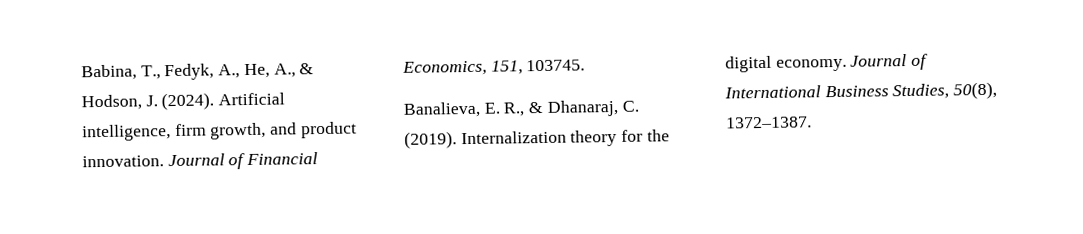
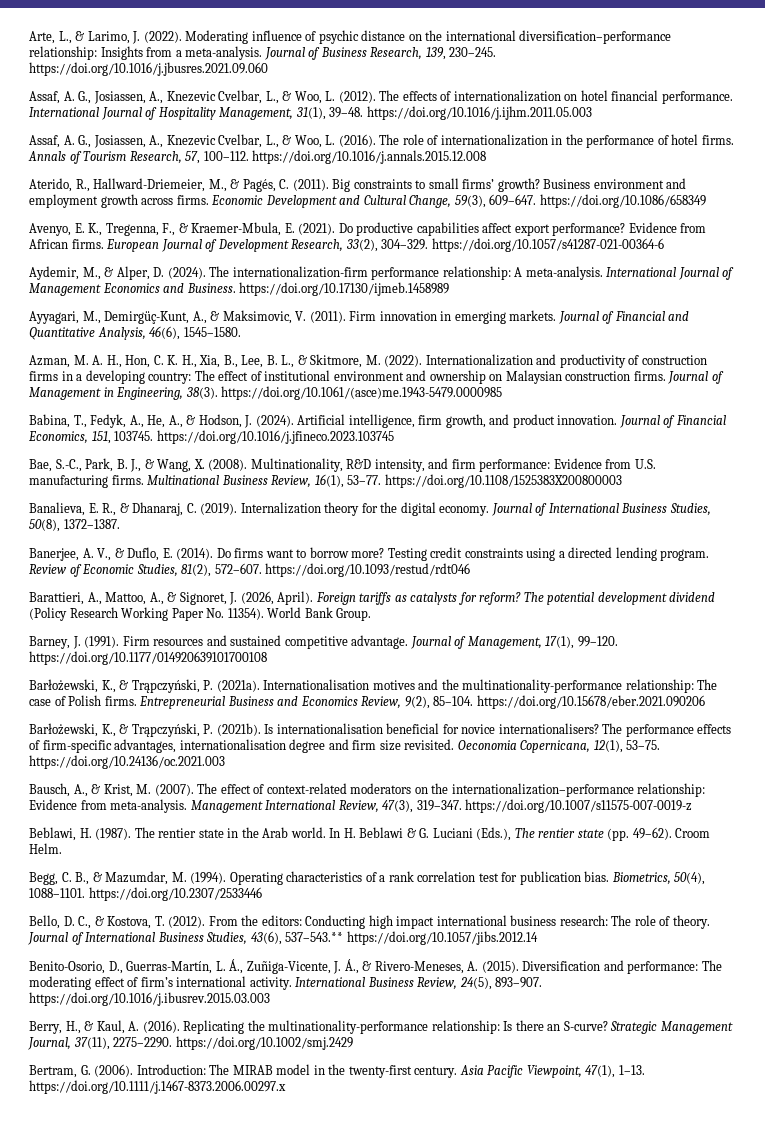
(81, 72) none -> [29,30,672,44] [29,46,497,60] [29,62,268,76] [29,90,733,104] [29,106,592,120] [29,134,734,148] [28,150,487,164] [29,178,687,192] [29,194,706,208] [29,222,707,236] [29,238,664,252] [29,266,735,280] [29,282,450,296] [29,310,690,324] [29,326,241,340] [29,354,707,368] [29,370,724,384] [29,386,503,400] Arte, L., & Larimo, J. (2022). Moderating influence of psychic distance on the international diversification–performance relationship: Insights from a meta-analysis. Journal of Business Research, 139, 230–245. https://doi.org/10.1016/j.jbusres.2021.09.060 // Assaf, A. G., Josiassen, A., Knezevic Cvelbar, L., & Woo, L. (2012). The effects of internationalization on hotel financial performance. International Journal of Hospitality Management, 31(1), 39–48. https://doi.org/10.1016/j.ijhm.2011.05.003 // Assaf, A. G., Josiassen, A., Knezevic Cvelbar, L., & Woo, L. (2016). The role of internationalization in the performance of hotel firms. Annals of Tourism Research, 57, 100–112. https://doi.org/10.1016/j.annals.2015.12.008 // Aterido, R., Hallward-Driemeier, M., & Pagés, C. (2011). Big constraints to small firms’ growth? Business environment and employment growth across firms. Economic Development and Cultural Change, 59(3), 609–647. https://doi.org/10.1086/658349 // Avenyo, E. K., Tregenna, F., & Kraemer-Mbula, E. (2021). Do productive capabilities affect export performance? Evidence from African firms. European Journal of Development Research, 33(2), 304–329. https://doi.org/10.1057/s41287-021-00364-6 // Aydemir, M., & Alper, D. (2024). The internationalization-firm performance relationship: A meta-analysis. International Journal of Management Economics and Business. https://doi.org/10.17130/ijmeb.1458989 // Ayyagari, M., Demirgüç-Kunt, A., & Maksimovic, V. (2011). Firm innovation in emerging markets. Journal of Financial and Quantitative Analysis, 46(6), 1545–1580. // Azman, M. A. H., Hon, C. K. H., Xia, B., Lee, B. L., & Skitmore, M. (2022). Internationalization and productivity of construction firms in a developing country: The effect of institutional environment and ownership on Malaysian construction firms. Journal of Management in Engineering, 38(3). https://doi.org/10.1061/(asce)me.1943-5479.0000985 //
(586, 65) none -> [156,430,394,444] [29,458,656,472] [29,474,622,488] https://doi.org/10.1016/j.jfineco.2023.103745 // Bae, S.-C., Park, B. J., & Wang, X. (2008). Multinationality, R&D intensity, and firm performance: Evidence from U.S. manufacturing firms. Multinational Business Review, 16(1), 53–77. https://doi.org/10.1108/1525383X200800003
(812, 122) none -> [29,547,710,561] [29,563,471,577] [29,591,716,605] [29,607,372,621] [29,635,618,649] [29,651,267,665] [29,679,718,693] [29,695,705,709] [29,723,732,737] [29,739,661,753] [29,755,225,769] [29,783,706,797] [29,799,693,813] [29,827,711,841] [29,843,62,854] [29,871,706,885] [29,887,262,901] [29,915,710,929] [28,931,538,945] [29,959,722,974] [29,976,543,990] [29,992,270,1006] [29,1020,733,1034] [28,1036,353,1050] [29,1064,645,1078] [29,1080,286,1094] // Banerjee, A. V., & Duflo, E. (2014). Do firms want to borrow more? Testing credit constraints using a directed lending program. Review of Economic Studies, 81(2), 572–607. https://doi.org/10.1093/restud/rdt046 // Barattieri, A., Mattoo, A., & Signoret, J. (2026, April). Foreign tariffs as catalysts for reform? The potential development dividend (Policy Research Working Paper No. 11354). World Bank Group. // Barney, J. (1991). Firm resources and sustained competitive advantage. Journal of Management, 17(1), 99–120. https://doi.org/10.1177/014920639101700108 // Barłożewski, K., & Trąpczyński, P. (2021a). Internationalisation motives and the multinationality-performance relationship: The case of Polish firms. Entrepreneurial Business and Economics Review, 9(2), 85–104. https://doi.org/10.15678/eber.2021.090206 // Barłożewski, K., & Trąpczyński, P. (2021b). Is internationalisation beneficial for novice internationalisers? The performance effects of firm-specific advantages, internationalisation degree and firm size revisited. Oeconomia Copernicana, 12(1), 53–75. https://doi.org/10.24136/oc.2021.003 // Bausch, A., & Krist, M. (2007). The effect of context-related moderators on the internationalization–performance relationship: Evidence from meta-analysis. Management International Review, 47(3), 319–347. https://doi.org/10.1007/s11575-007-0019-z // Beblawi, H. (1987). The rentier state in the Arab world. In H. Beblawi & G. Luciani (Eds.), The rentier state (pp. 49–62). Croom Helm. // Begg, C. B., & Mazumdar, M. (1994). Operating characteristics of a rank correlation test for publication bias. Biometrics, 50(4), 1088–1101. https://doi.org/10.2307/2533446 // Bello, D. C., & Kostova, T. (2012). From the editors: Conducting high impact international business research: The role of theory. Journal of International Business Studies, 43(6), 537–543.** https://doi.org/10.1057/jibs.2012.14 // Benito-Osorio, D., Guerras-Martín, L. Á., Zuñiga-Vicente, J. Á., & Rivero-Meneses, A. (2015). Diversification and performance: The moderating effect of firm’s international activity. International Business Review, 24(5), 893–907. https://doi.org/10.1016/j.ibusrev.2015.03.003 // Berry, H., & Kaul, A. (2016). Replicating the multinationality-performance relationship: Is there an S-curve? Strategic Management Journal, 37(11), 2275–2290. https://doi.org/10.1002/smj.2429 // Bertram, G. (2006). Introduction: The MIRAB model in the twenty-first century. Asia Pacific Viewpoint, 47(1), 1–13. https://doi.org/10.1111/j.1467-8373.2006.00297.x

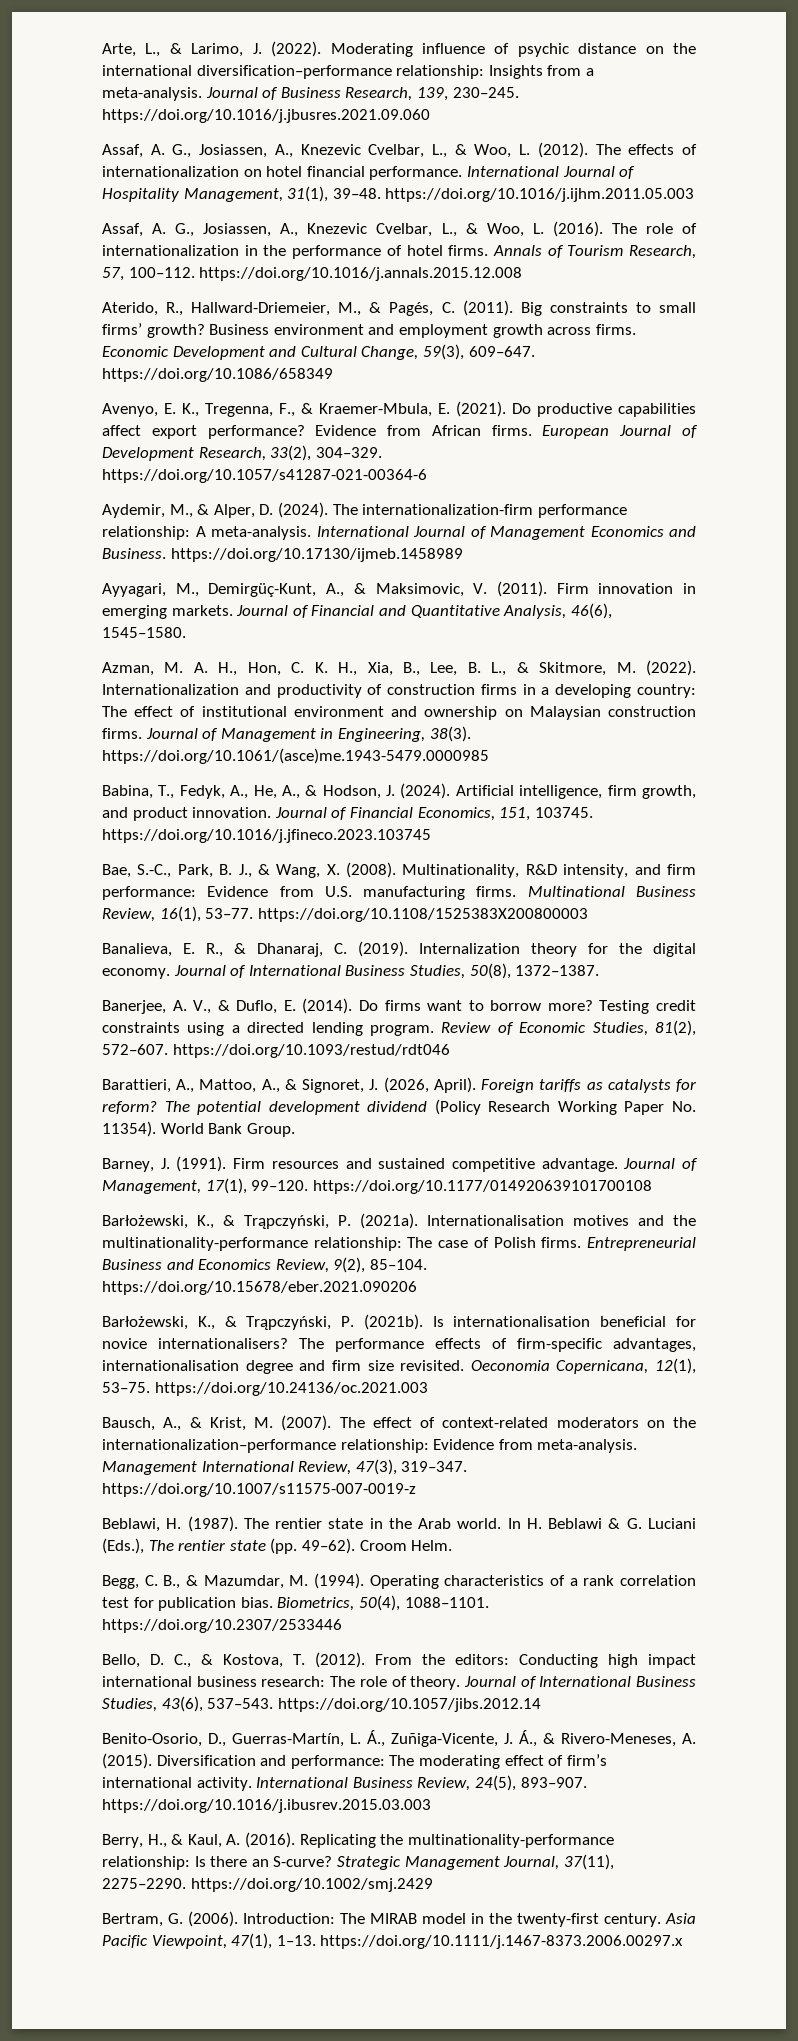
[285,932,344,942] 537–543.** -> [207,1698,274,1709] 537–543.

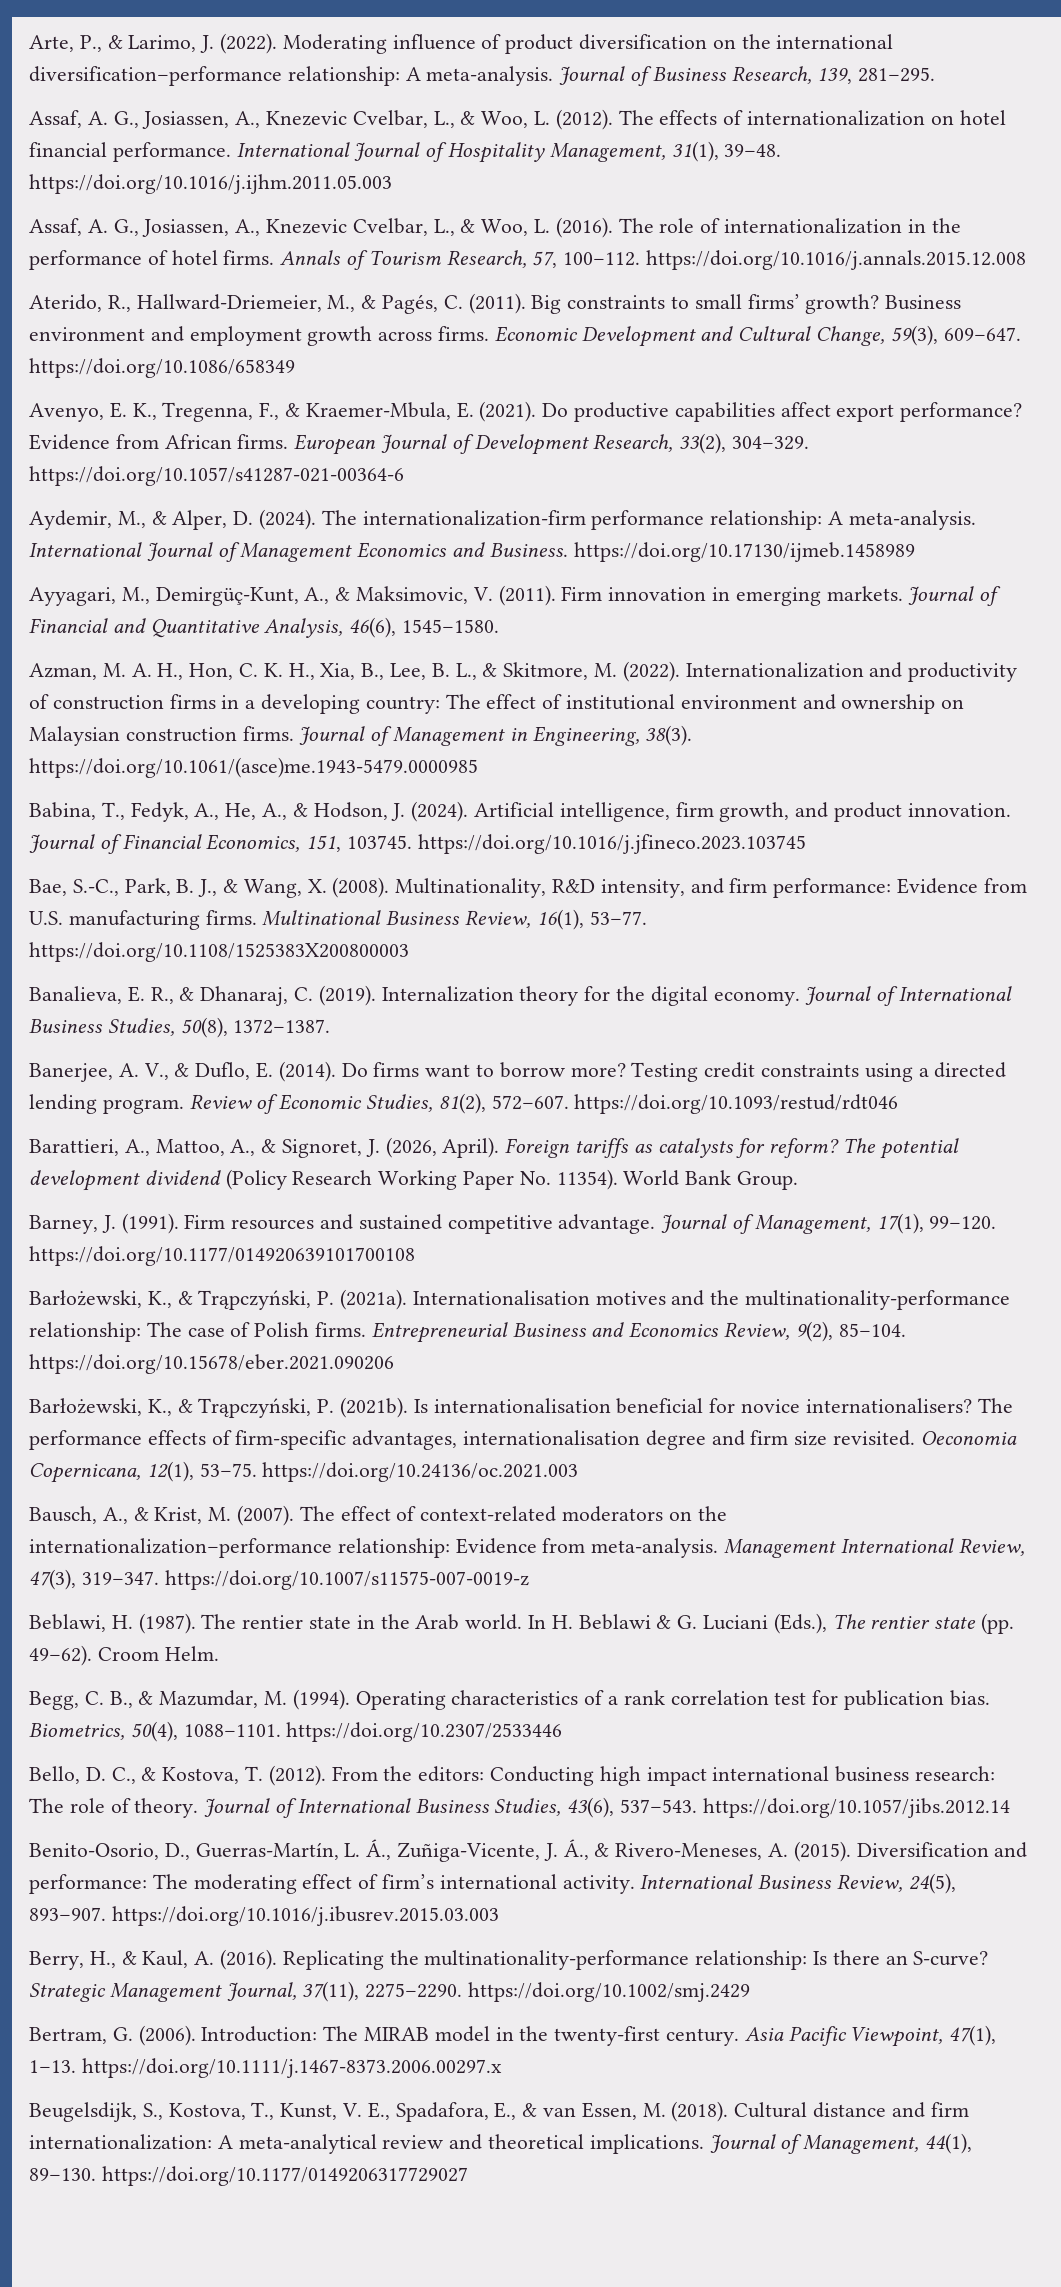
[145,43,161,57] L., -> [79,35,102,52] P.,
[517,43,637,57] psychic distance -> [505,34,708,54] product diversification
[488,65,594,79] Insights from a -> [405,67,421,81] A
[452,87,519,98] [102,109,430,123] 230–245. https://doi.org/10.1016/j.jbusres.2021.09.060 -> [858,67,936,82] 281–295.
(684, 1942) none -> [29,2101,969,2122] [29,2133,973,2154] [29,2166,468,2186] // Beugelsdijk, S., Kostova, T., Kunst, V. E., Spadafora, E., & van Essen, M. (2018). Cultural distance and firm internationalization: A meta-analytical review and theoretical implications. Journal of Management, 44(1), 89–130. https://doi.org/10.1177/0149206317729027

